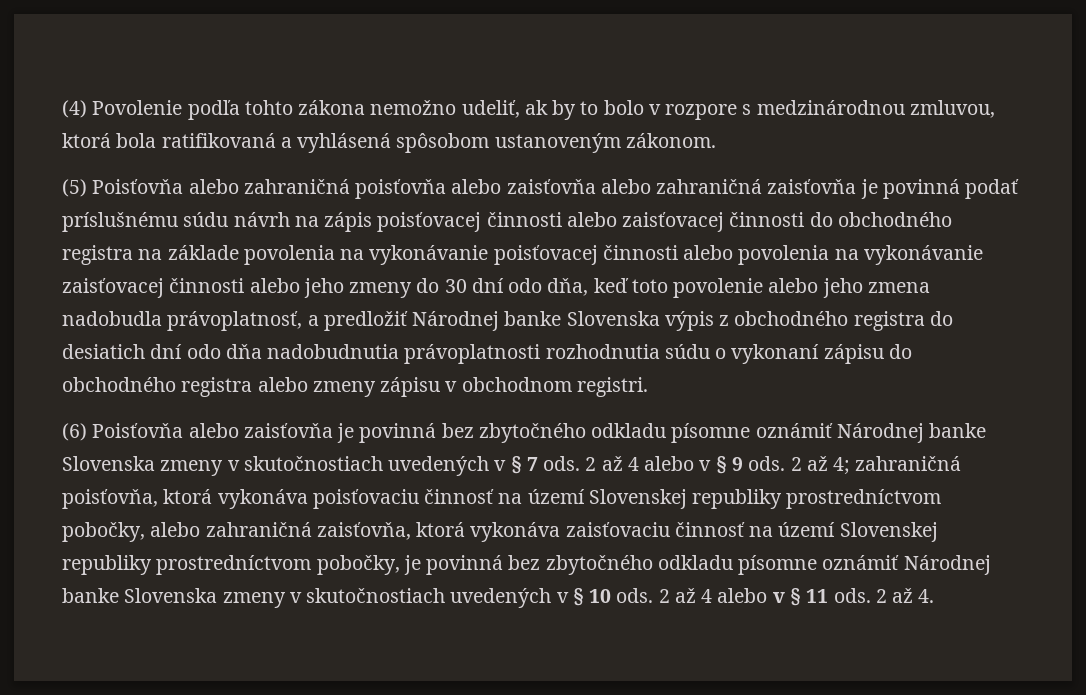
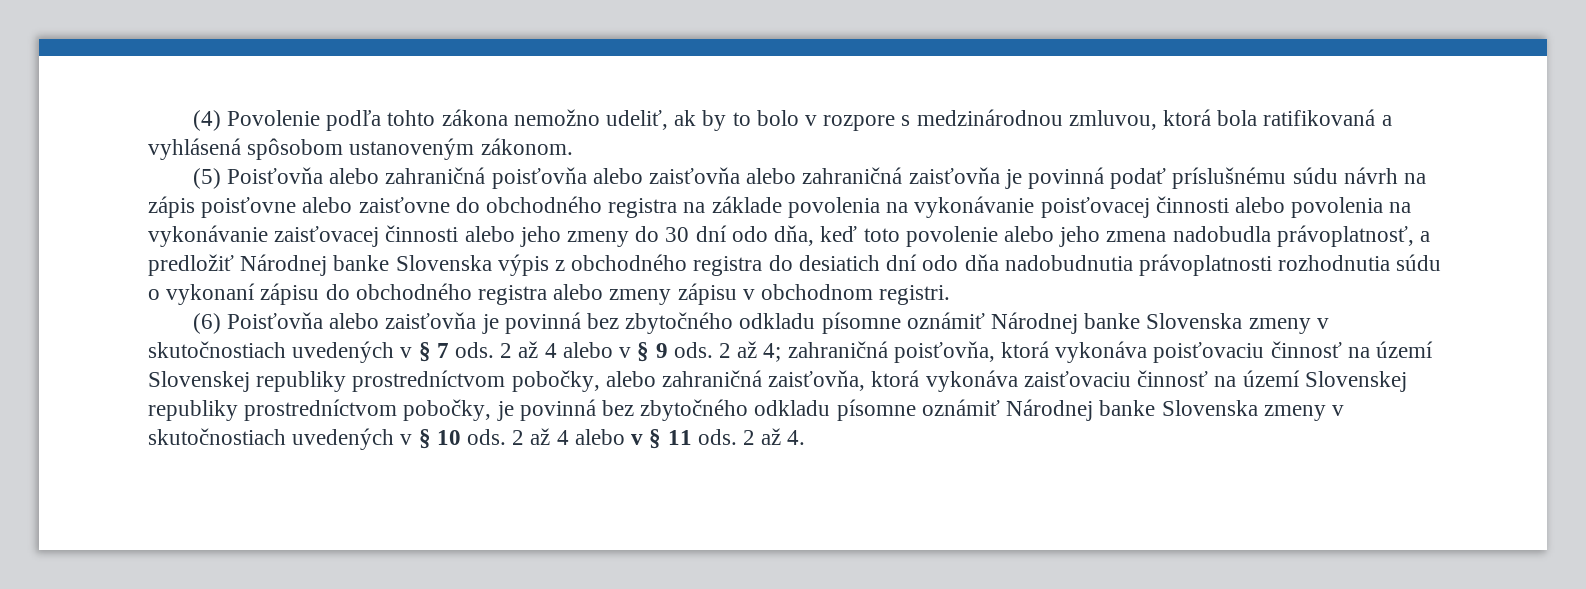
[377,212,805,232] poisťovacej činnosti alebo zaisťovacej činnosti -> [201,197,450,218] poisťovne alebo zaisťovne

